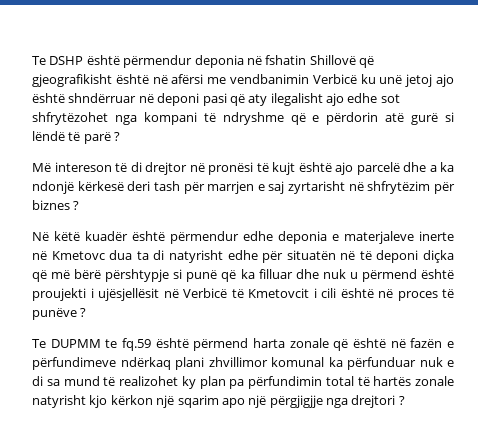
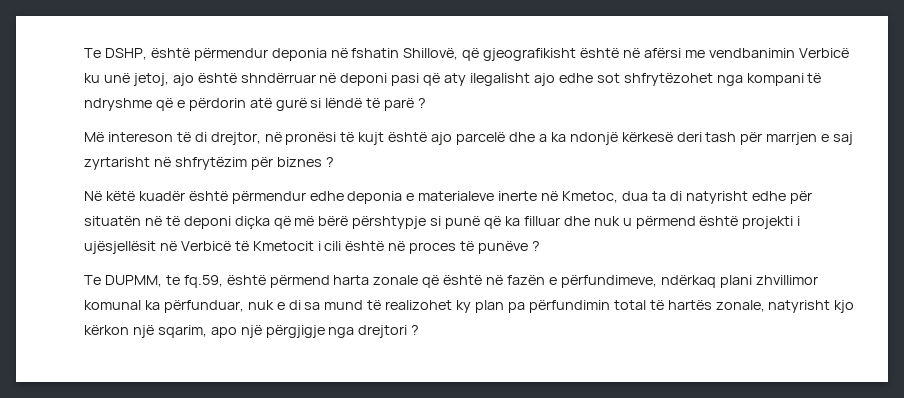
[32,56,84,65] Te DSHP -> [84,48,147,60] Te DSHP,
[309,55,356,65] Shillovë -> [403,48,459,60] Shillovë,
[405,74,433,87] jetoj -> [132,73,169,86] jetoj,
[145,162,187,175] drejtor -> [210,132,261,145] drejtor,
[344,231,414,244] materjaleve -> [418,191,495,201] materialeve
[51,251,105,260] Kmetovc -> [562,191,619,203] Kmetoc,
[32,288,86,301] proujekti -> [742,216,794,229] projekti
[248,288,309,298] Kmetovcit -> [252,241,314,251] Kmetocit
[50,338,151,351] DUPMM te fq.59 -> [104,275,223,288] DUPMM, te fq.59,
[32,357,116,370] përfundimeve -> [560,275,657,288] përfundimeve,
[347,357,416,370] përfunduar -> [163,300,244,313] përfunduar,
[415,376,454,386] zonale -> [715,300,765,312] zonale,
[177,395,219,408] sqarim -> [157,325,207,338] sqarim,
[269,395,323,408] përgjigjje -> [265,325,325,338] përgjigje

